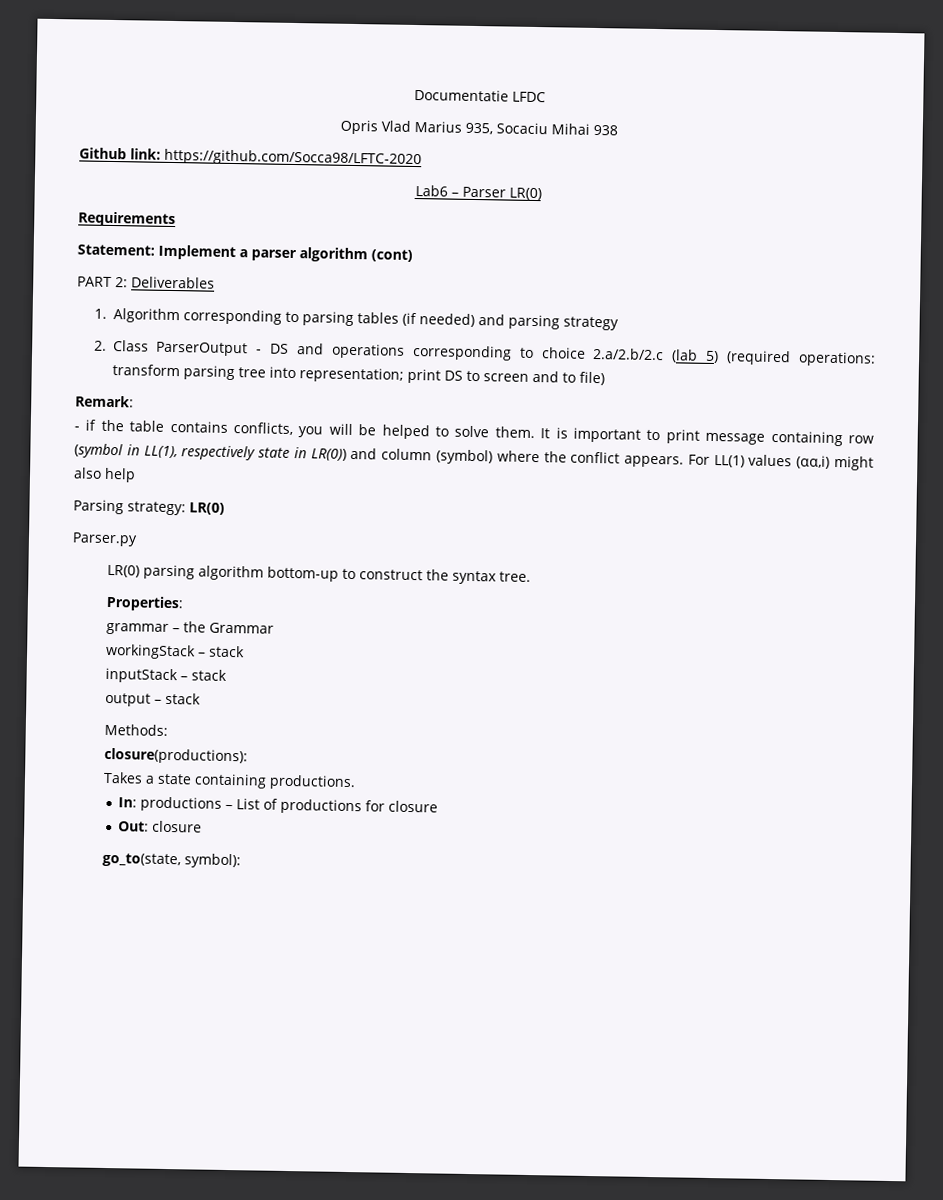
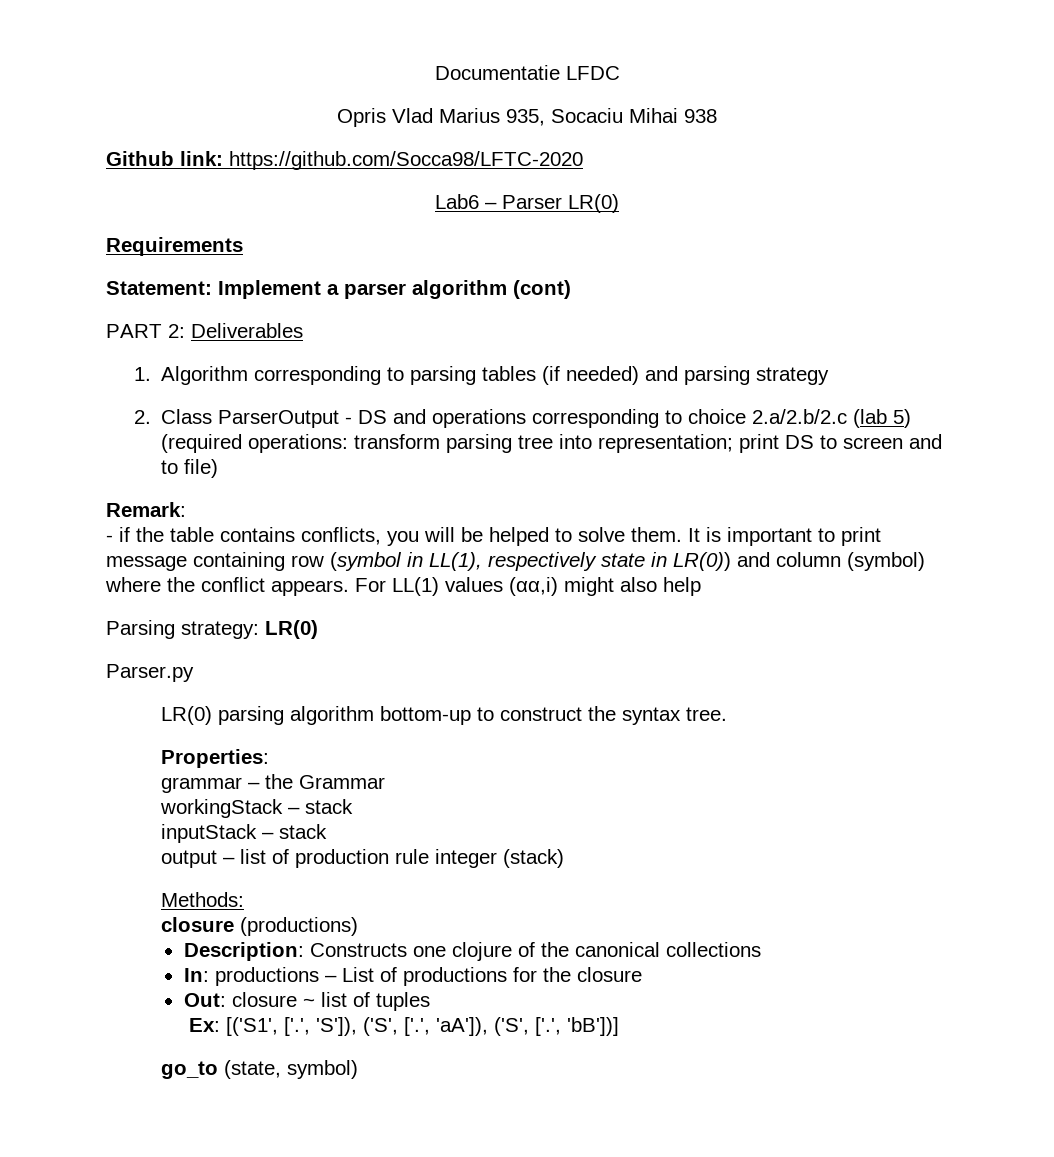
[164,692,201,705] [103,723,168,736] [103,747,248,765] [102,771,356,791] stack // Methods: // closure(productions): // Takes a state containing productions. -> [240,849,565,868] [161,892,245,907] [161,917,359,936] [183,942,761,961] list of production rule integer (stack) // Methods: // closure (productions) // Description: Constructs one clojure of the canonical collections
(386, 806) none -> [542,967,571,982] the
[101,852,241,869] // go_to(state, symbol): -> [302,992,430,1011] [188,1017,619,1036] [161,1060,359,1079] ~ list of tuples // Ex: [('S1', ['.', 'S']), ('S', ['.', 'aA']), ('S', ['.', 'bB'])] // go_to (state, symbol)

